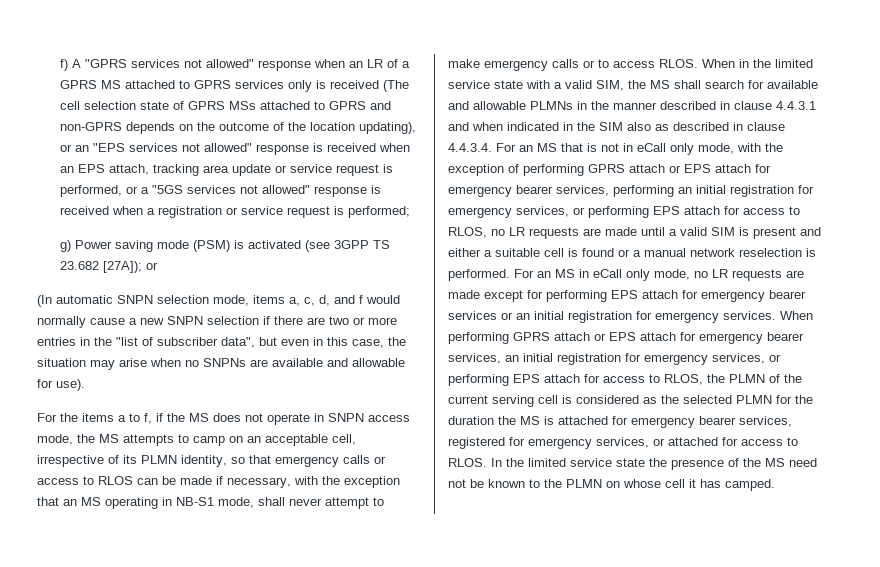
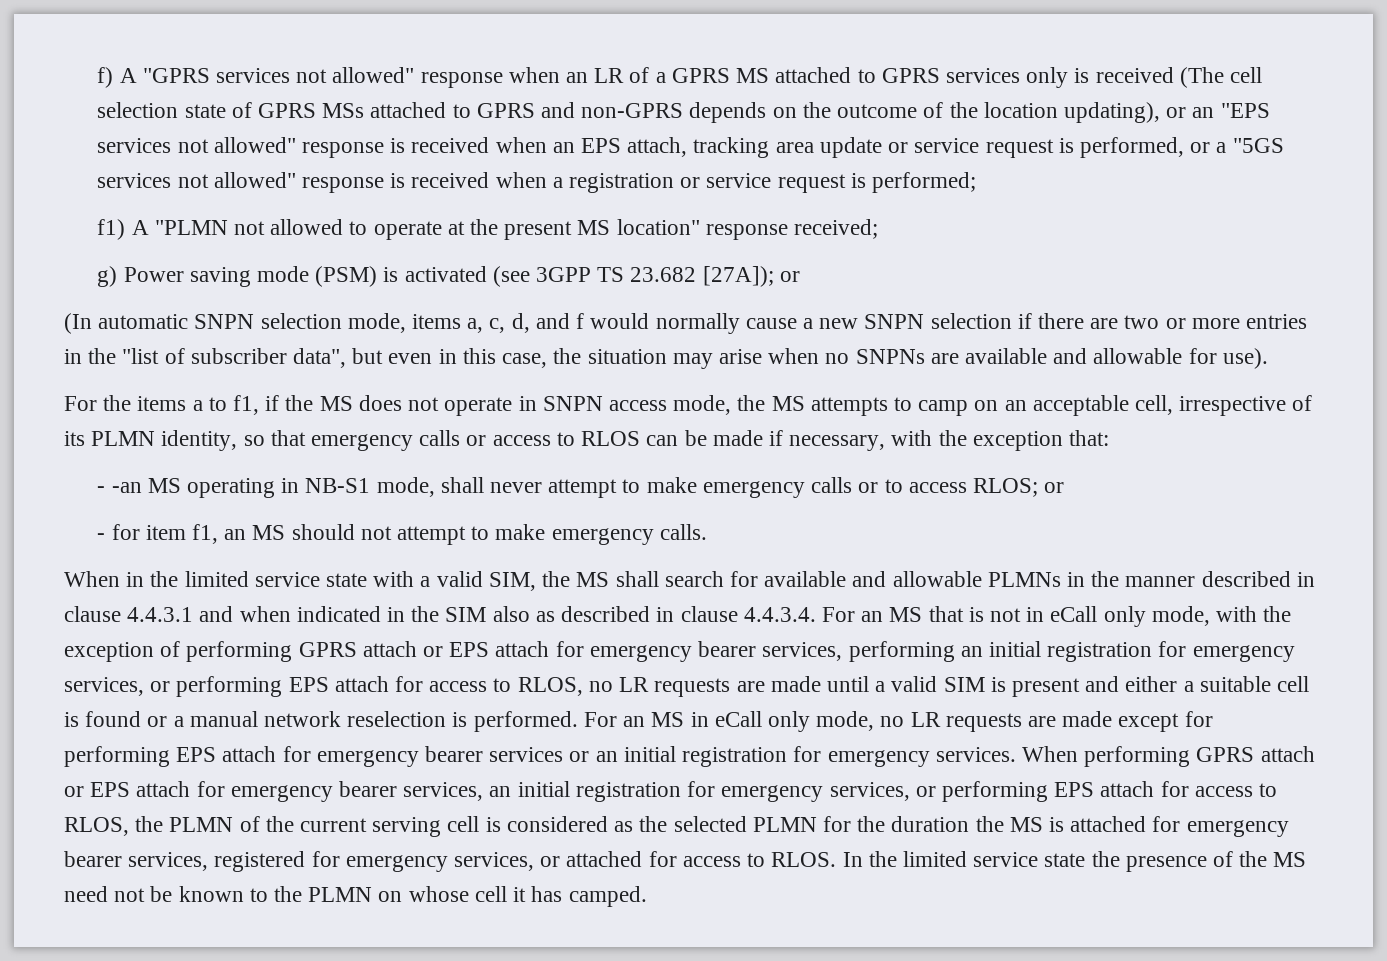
(411, 212) none -> [97,219,879,240] // f1) A "PLMN not allowed to operate at the present MS location" response received;
[144,413,152,424] f, -> [233,395,260,415] f1,
[37,497,77,506] that an -> [1068,430,1109,446] [97,482,142,493] that: // - -an
[659,59,698,68] RLOS. -> [972,478,1065,497] [97,524,707,545] RLOS; or // - for item f1, an MS should not attempt to make emergency calls. //

